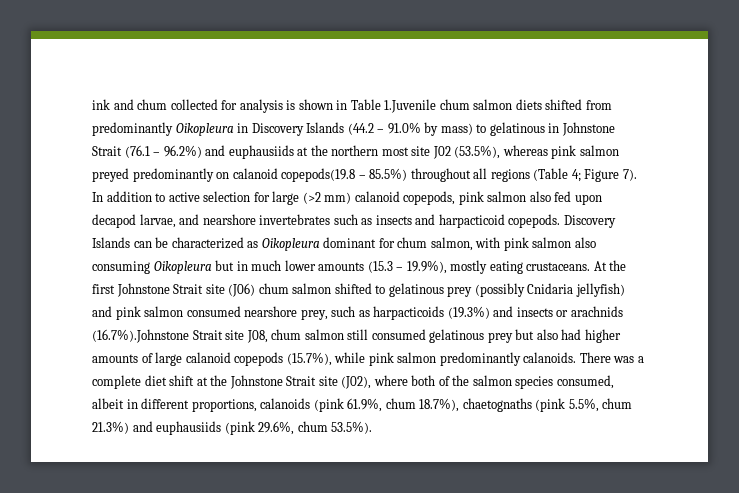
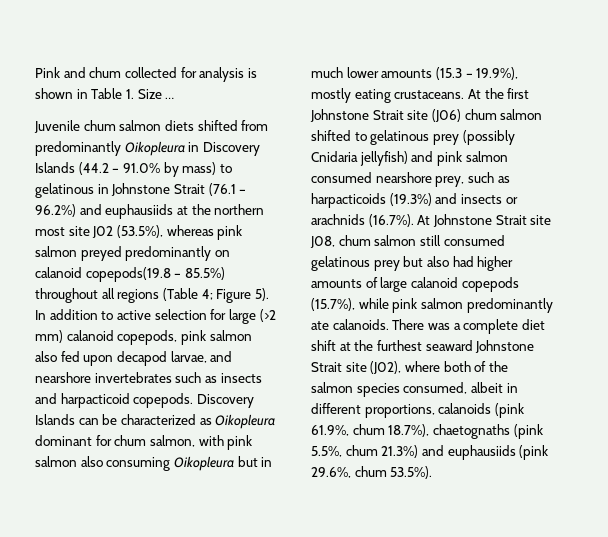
[92,99,110,110] ink -> [35,67,60,78] Pink
[384,99,437,113] 1.Juvenile -> [125,89,175,99] [34,120,80,133] 1. Size … // Juvenile
[622,169,637,181] 7). -> [254,288,269,301] 5).
[92,329,189,343] (16.7%).Johnstone -> [368,214,492,227] (16.7%). At Johnstone
(521, 359) none -> [311,321,329,330] ate
(228, 380) none -> [376,340,473,351] furthest seaward

